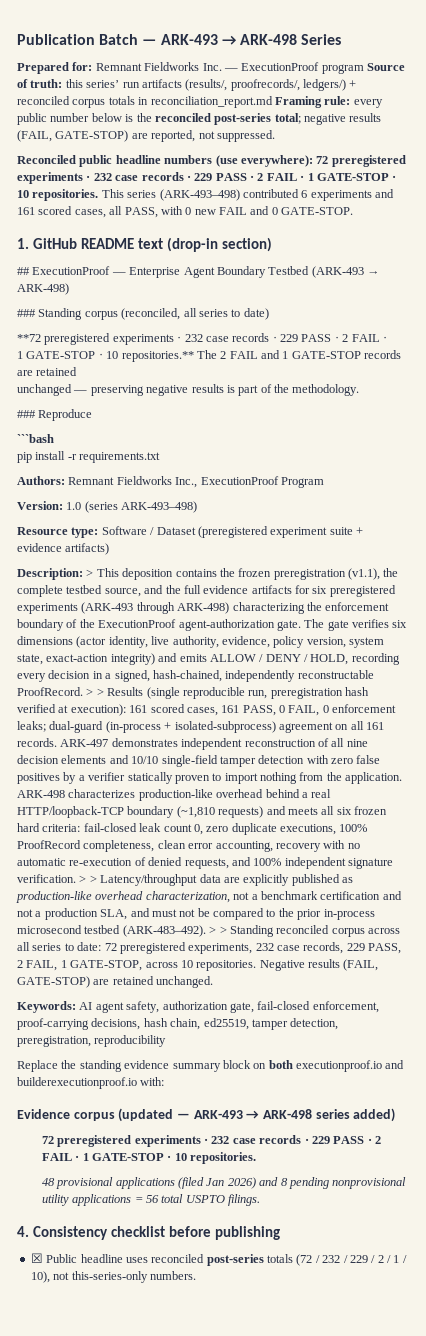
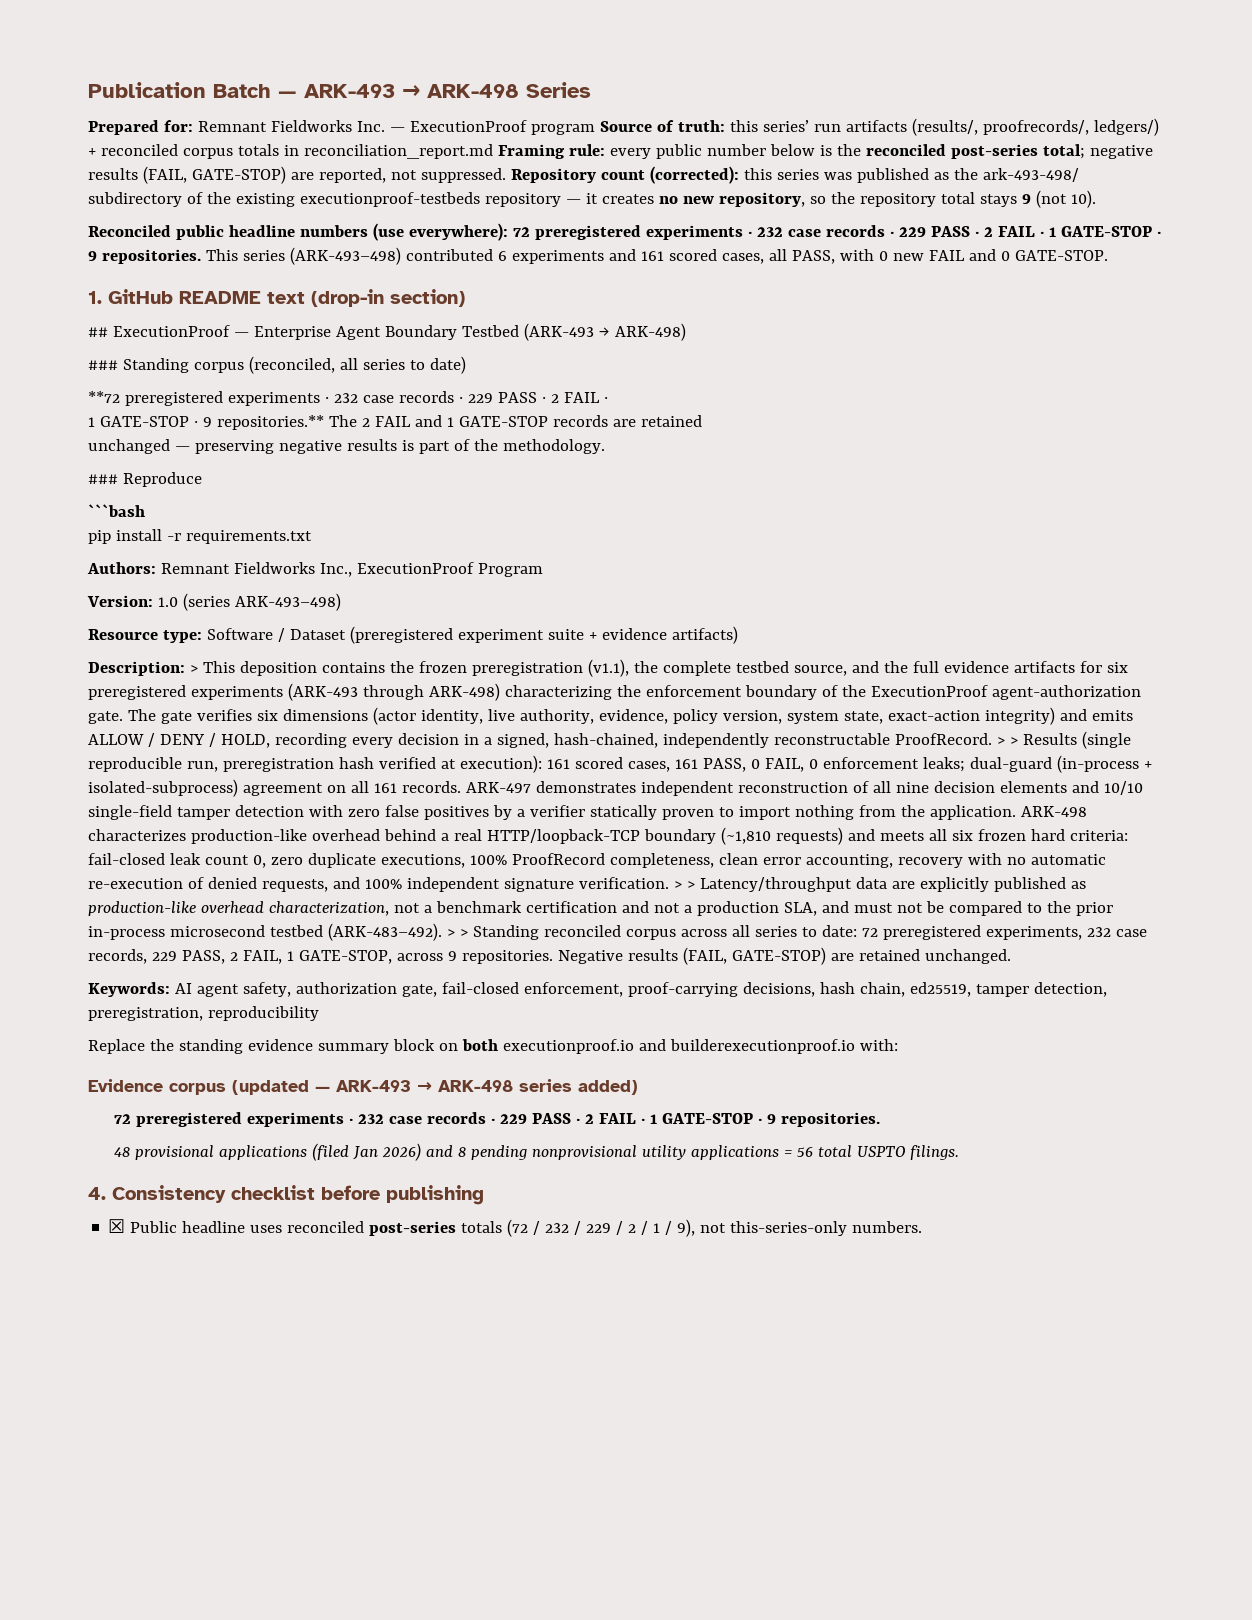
(275, 136) none -> [510,166,1079,184] [88,190,1096,208] Repository count (corrected): this series was published as the ark-493-498/ subdirectory of the existing executionproof-testbeds repository — it creates no new repository, so the repository total stays 9 (not 10).
[17,190,29,198] 10 -> [88,251,97,261] 9
[106,351,119,359] 10 -> [202,417,212,427] 9
[180,960,193,968] 10 -> [447,951,457,961] 9
[174,1153,187,1161] 10 -> [767,1114,777,1124] 9
[30,1271,50,1283] 10), -> [677,1219,696,1237] 9),

